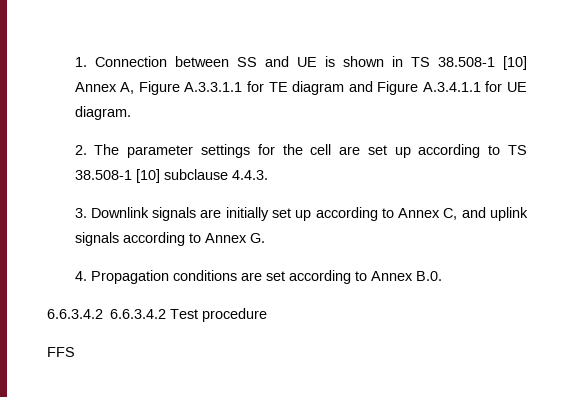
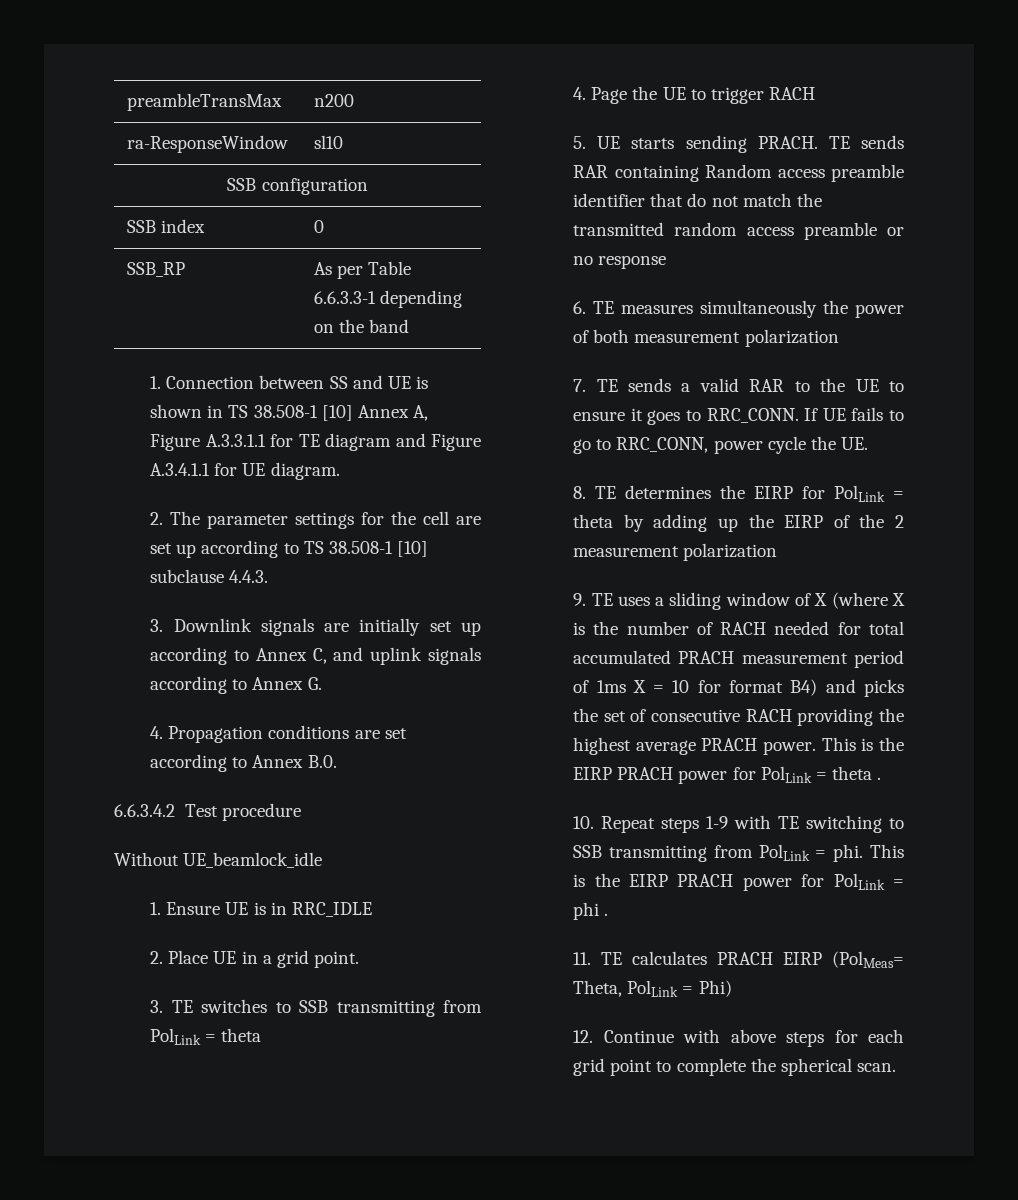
(74, 62) none -> [126,93,282,111] [313,94,354,107] [126,135,288,153] [313,135,343,149] [227,178,368,195] [126,219,205,233] [313,220,324,233] [126,262,185,277] [313,261,412,279] [313,290,462,308] [313,319,410,333] preambleTransMax | n200 // ra-ResponseWindow | sl10 // SSB configuration // SSB index | 0 // SSB_RP | As per Table 6.6.3.3-1 depending on the band //
[110,309,167,319] 6.6.3.4.2 -> (175, 810) none
[47,347,75,357] FFS -> [114,852,323,868] [150,902,372,917] [150,950,359,968] [150,999,483,1017] [150,1028,262,1045] [573,86,815,104] [573,135,904,153] [573,164,904,182] [573,193,822,207] [573,222,904,240] [573,255,667,269] [573,300,904,318] [573,329,839,347] [573,378,904,392] [573,407,904,425] [573,436,868,454] [573,485,904,502] [573,514,904,532] [573,543,778,561] [573,592,905,610] [573,621,904,635] [573,650,904,668] [573,679,904,697] [573,708,904,726] [573,737,904,755] [573,766,882,784] [573,815,904,833] [573,844,904,862] [573,873,904,891] [573,902,609,920] [573,951,904,968] [573,980,732,997] [573,1029,904,1047] [573,1058,896,1076] Without UE_beamlock_idle // 1. Ensure UE is in RRC_IDLE // 2. Place UE in a grid point. // 3. TE switches to SSB transmitting from PolLink = theta // 4. Page the UE to trigger RACH // 5. UE starts sending PRACH. TE sends RAR containing Random access preamble identifier that do not match the transmitted random access preamble or no response // 6. TE measures simultaneously the power of both measurement polarization // 7. TE sends a valid RAR to the UE to ensure it goes to RRC_CONN. If UE fails to go to RRC_CONN, power cycle the UE. // 8. TE determines the EIRP for PolLink = theta by adding up the EIRP of the 2 measurement polarization // 9. TE uses a sliding window of X (where X is the number of RACH needed for total accumulated PRACH measurement period of 1ms X = 10 for format B4) and picks the set of consecutive RACH providing the highest average PRACH power. This is the EIRP PRACH power for PolLink = theta . // 10. Repeat steps 1-9 with TE switching to SSB transmitting from PolLink = phi. This is the EIRP PRACH power for PolLink = phi . // 11. TE calculates PRACH EIRP (PolMeas= Theta, PolLink = Phi) // 12. Continue with above steps for each grid point to complete the spherical scan.

